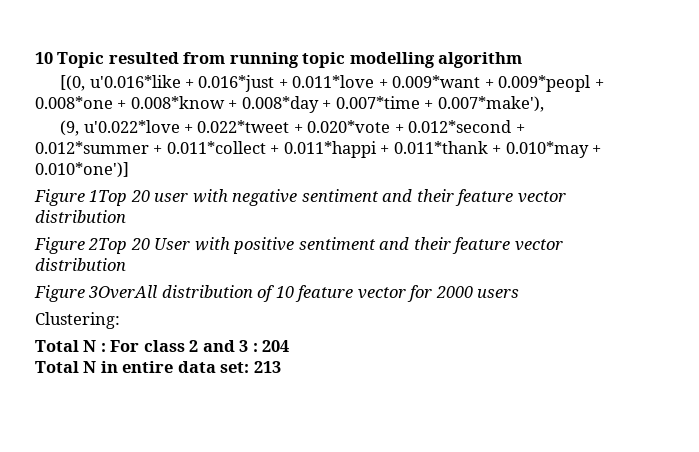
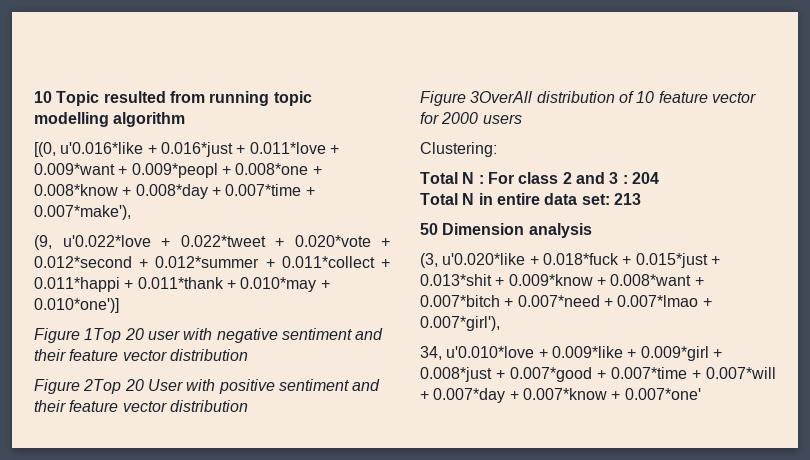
(281, 367) none -> [420,223,592,238] [420,253,720,268] [420,274,704,286] [420,295,712,307] [420,316,500,331] [420,346,722,361] [420,367,776,382] [420,388,701,403] // 50 Dimension analysis // (3, u'0.020*like + 0.018*fuck + 0.015*just + 0.013*shit + 0.009*know + 0.008*want + 0.007*bitch + 0.007*need + 0.007*lmao + 0.007*girl'), // 34, u'0.010*love + 0.009*like + 0.009*girl + 0.008*just + 0.007*good + 0.007*time + 0.007*will + 0.007*day + 0.007*know + 0.007*one'

